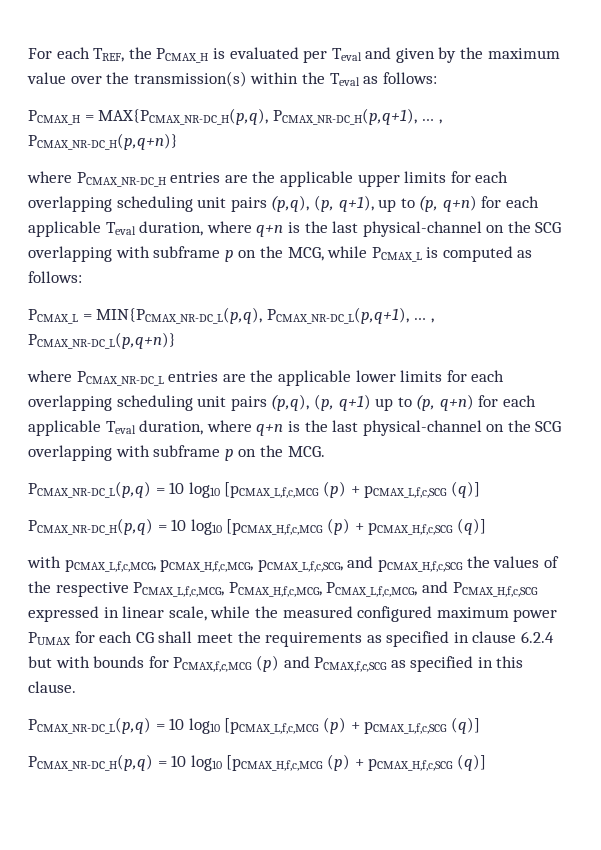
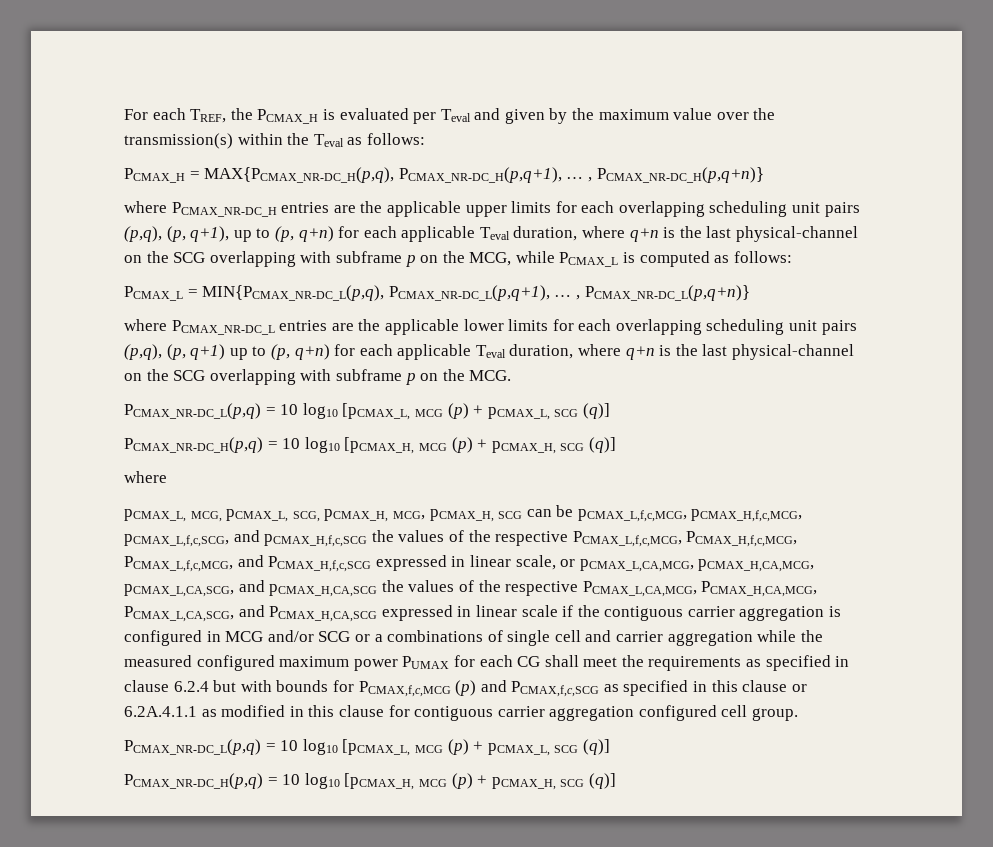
[224,481,480,498] [28,518,486,535] [27,556,61,568] [pCMAX_L,f,c,MCG (p) + pCMAX_L,f,c,SCG (q)] // PCMAX_NR-DC_H(p,q) = 10 log10 [pCMAX_H,f,c,MCG (p) + pCMAX_H,f,c,SCG (q)] // with -> [342,403,610,420] [124,437,616,454] [124,471,167,483] [124,505,574,522] [pCMAX_L, MCG (p) + pCMAX_L, SCG (q)] // PCMAX_NR-DC_H(p,q) = 10 log10 [pCMAX_H, MCG (p) + pCMAX_H, SCG (q)] // where // pCMAX_L, MCG, pCMAX_L, SCG, pCMAX_H, MCG, pCMAX_H, SCG can be
(207, 613) none -> [560,559,815,572] [124,580,818,597] [124,605,842,622] [124,630,753,646] or pCMAX_L,CA,MCG, pCMAX_H,CA,MCG, pCMAX_L,CA,SCG, and pCMAX_H,CA,SCG the values of the respective PCMAX_L,CA,MCG, PCMAX_H,CA,MCG, PCMAX_L,CA,SCG, and PCMAX_H,CA,SCG expressed in linear scale if the contiguous carrier aggregation is configured in MCG and/or SCG or a combinations of single cell and carrier aggregation
[28,681,76,693] [28,717,480,734] [28,754,454,771] clause. // PCMAX_NR-DC_L(p,q) = 10 log10 [pCMAX_L,f,c,MCG (p) + pCMAX_L,f,c,SCG (q)] // PCMAX_NR-DC_H(p,q) = 10 log10 [pCMAX_H,f,c,MCG (p) + pCMAX_H,f,c,SCG -> [742,680,807,692] [124,705,799,721] [124,739,610,756] [124,773,585,790] clause or 6.2A.4.1.1 as modified in this clause for contiguous carrier aggregation configured cell group. // PCMAX_NR-DC_L(p,q) = 10 log10 [pCMAX_L, MCG (p) + pCMAX_L, SCG (q)] // PCMAX_NR-DC_H(p,q) = 10 log10 [pCMAX_H, MCG (p) + pCMAX_H, SCG

